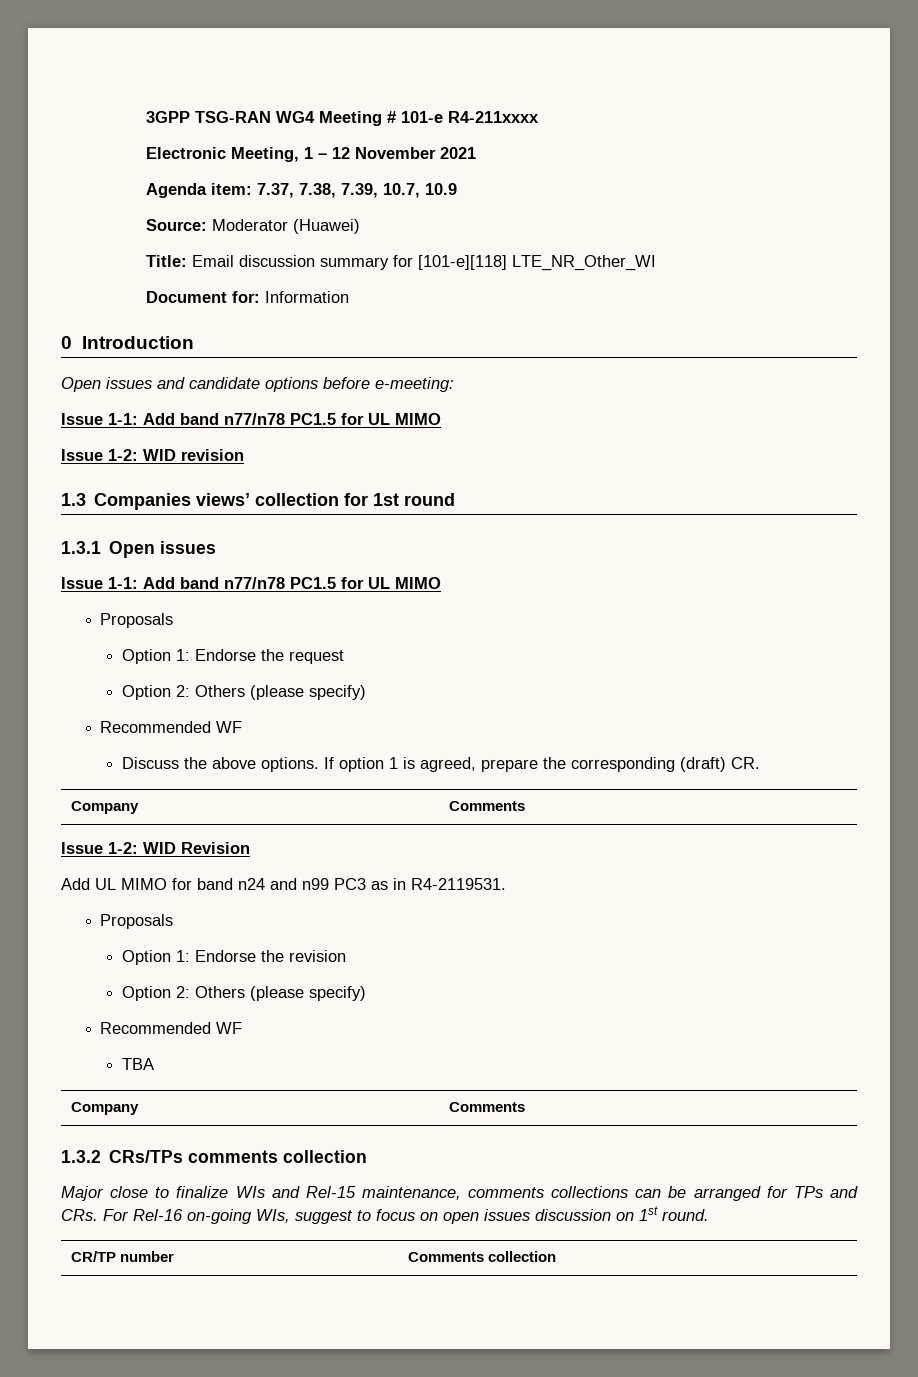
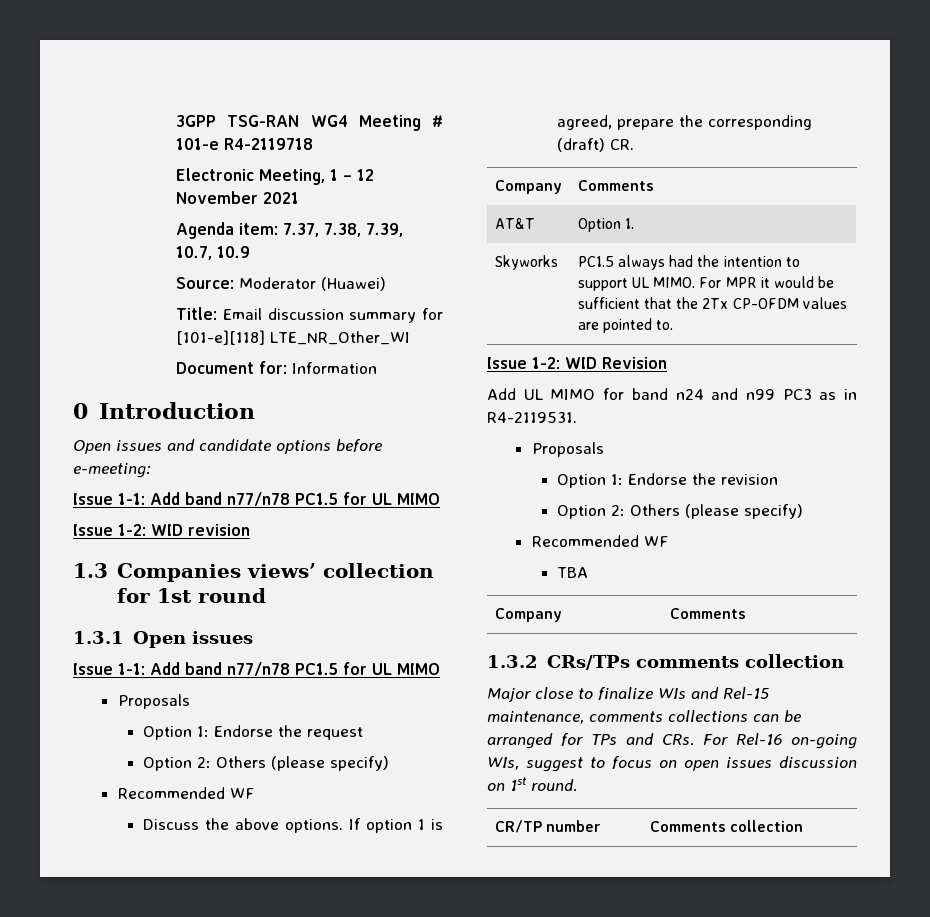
[448,111,540,123] R4-211xxxx -> [224,138,314,150] R4-2119718
(526, 806) none -> [494,218,535,229] [577,218,635,232] [494,255,558,270] [577,255,800,270] [577,276,835,291] [577,297,847,309] [577,318,674,333] // AT&T | Option 1. // Skyworks | PC1.5 always had the intention to support UL MIMO. For MPR it would be sufficient that the 2Tx CP-OFDM values are pointed to.

